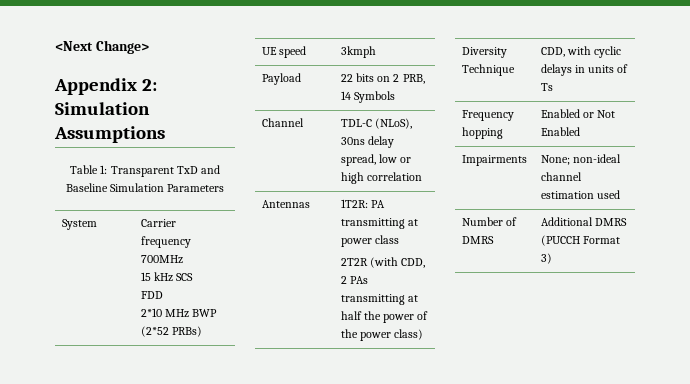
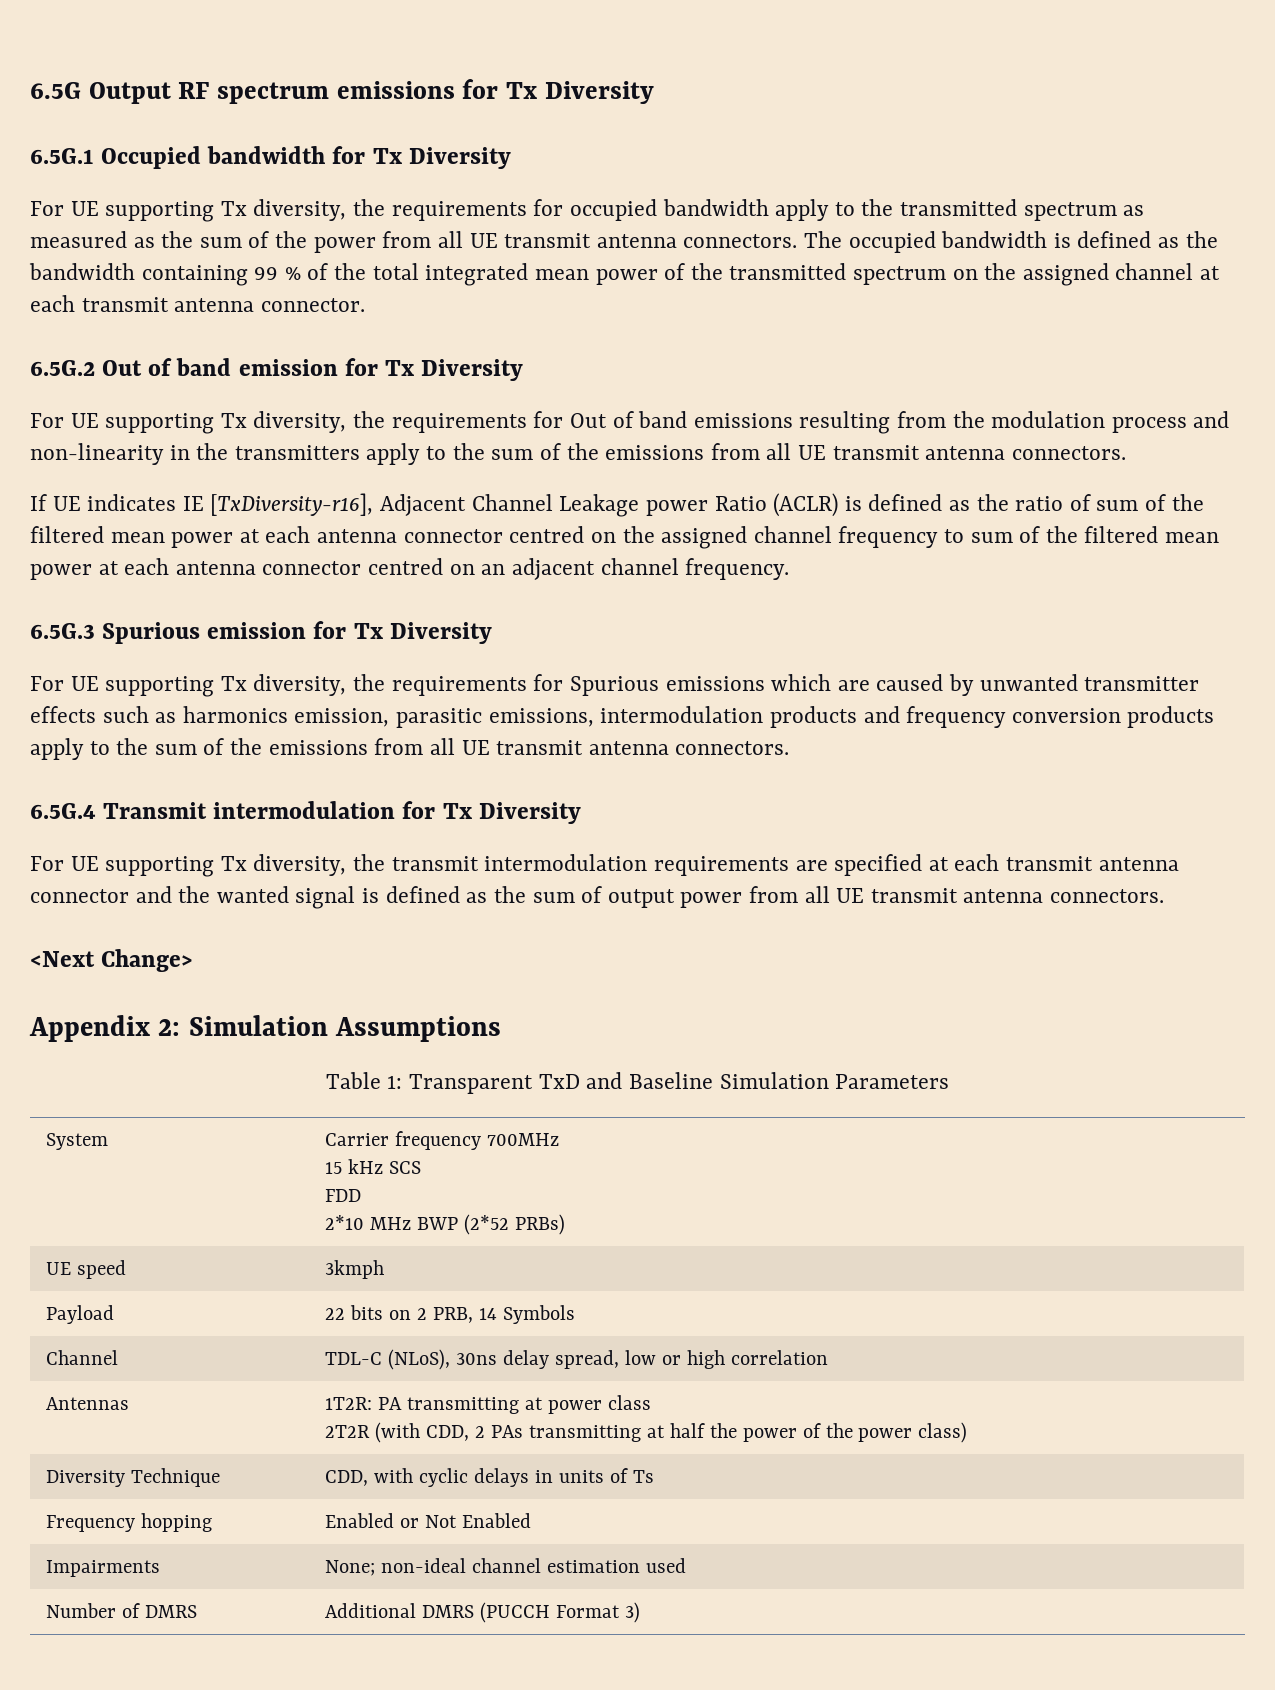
(55, 46) none -> [30,79,654,104] [30,146,511,169] [30,199,1145,222] [30,231,1218,253] [29,263,1221,286] [30,295,365,312] [30,358,524,381] [30,411,1230,434] [30,443,1126,465] [30,493,1204,517] [30,526,1220,549] [30,558,790,580] [30,621,492,644] [30,674,1200,697] [30,706,1215,728] [30,738,790,760] [30,801,581,824] [30,854,1179,877] [30,886,1165,909] 6.5G Output RF spectrum emissions for Tx Diversity // 6.5G.1 Occupied bandwidth for Tx Diversity // For UE supporting Tx diversity, the requirements for occupied bandwidth apply to the transmitted spectrum as measured as the sum of the power from all UE transmit antenna connectors. The occupied bandwidth is defined as the bandwidth containing 99 % of the total integrated mean power of the transmitted spectrum on the assigned channel at each transmit antenna connector. // 6.5G.2 Out of band emission for Tx Diversity // For UE supporting Tx diversity, the requirements for Out of band emissions resulting from the modulation process and non-linearity in the transmitters apply to the sum of the emissions from all UE transmit antenna connectors. // If UE indicates IE [TxDiversity-r16], Adjacent Channel Leakage power Ratio (ACLR) is defined as the ratio of sum of the filtered mean power at each antenna connector centred on the assigned channel frequency to sum of the filtered mean power at each antenna connector centred on an adjacent channel frequency. // 6.5G.3 Spurious emission for Tx Diversity // For UE supporting Tx diversity, the requirements for Spurious emissions which are caused by unwanted transmitter effects such as harmonics emission, parasitic emissions, intermodulation products and frequency conversion products apply to the sum of the emissions from all UE transmit antenna connectors. // 6.5G.4 Transmit intermodulation for Tx Diversity // For UE supporting Tx diversity, the transmit intermodulation requirements are specified at each transmit antenna connector and the wanted signal is defined as the sum of output power from all UE transmit antenna connectors. //

